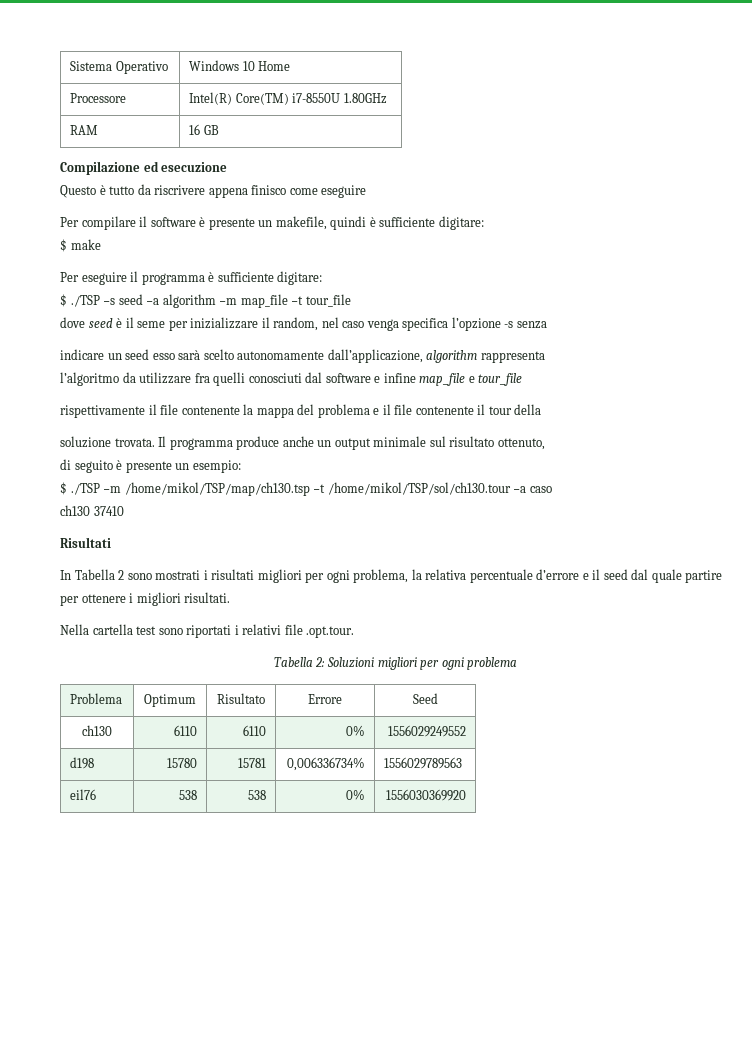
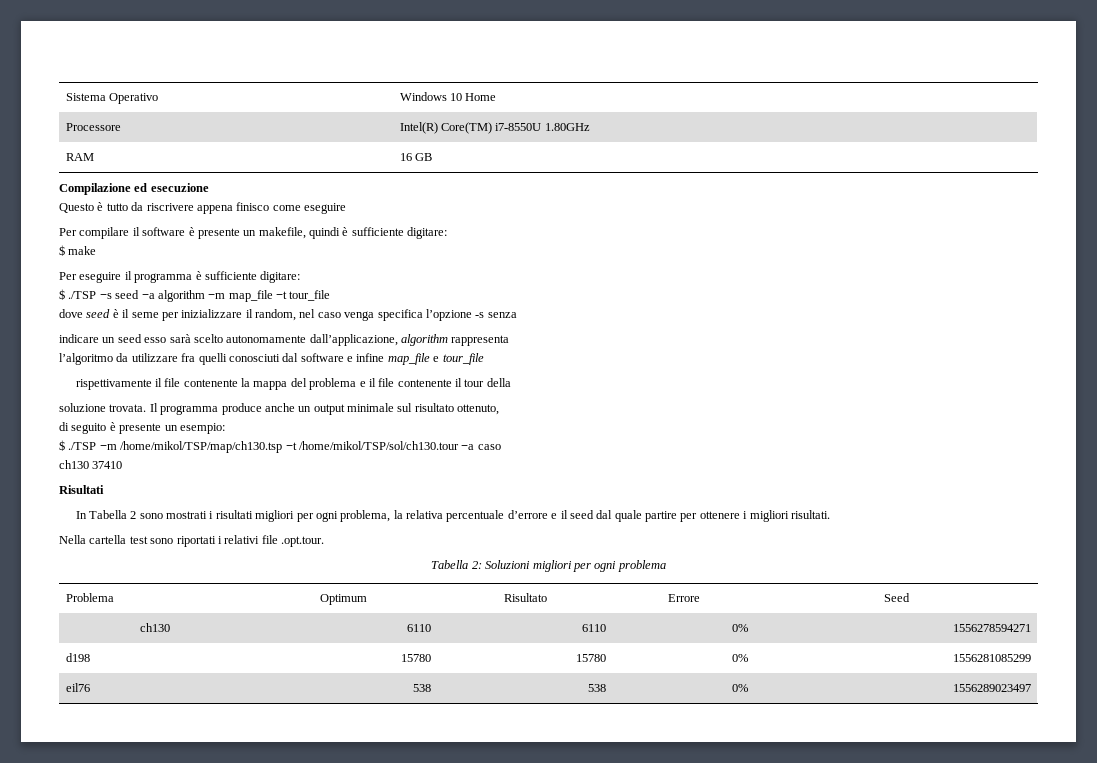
[387,725,466,737] 1556029249552 -> [953,624,1032,632] 1556278594271
[237,758,266,768] [286,757,365,771] [384,757,463,769] 15781 | 0,006336734% | 1556029789563 -> [576,654,607,662] [732,654,749,662] [953,654,1032,662] 15780 | 0% | 1556281085299
[385,789,466,801] 1556030369920 -> [953,684,1032,692] 1556289023497

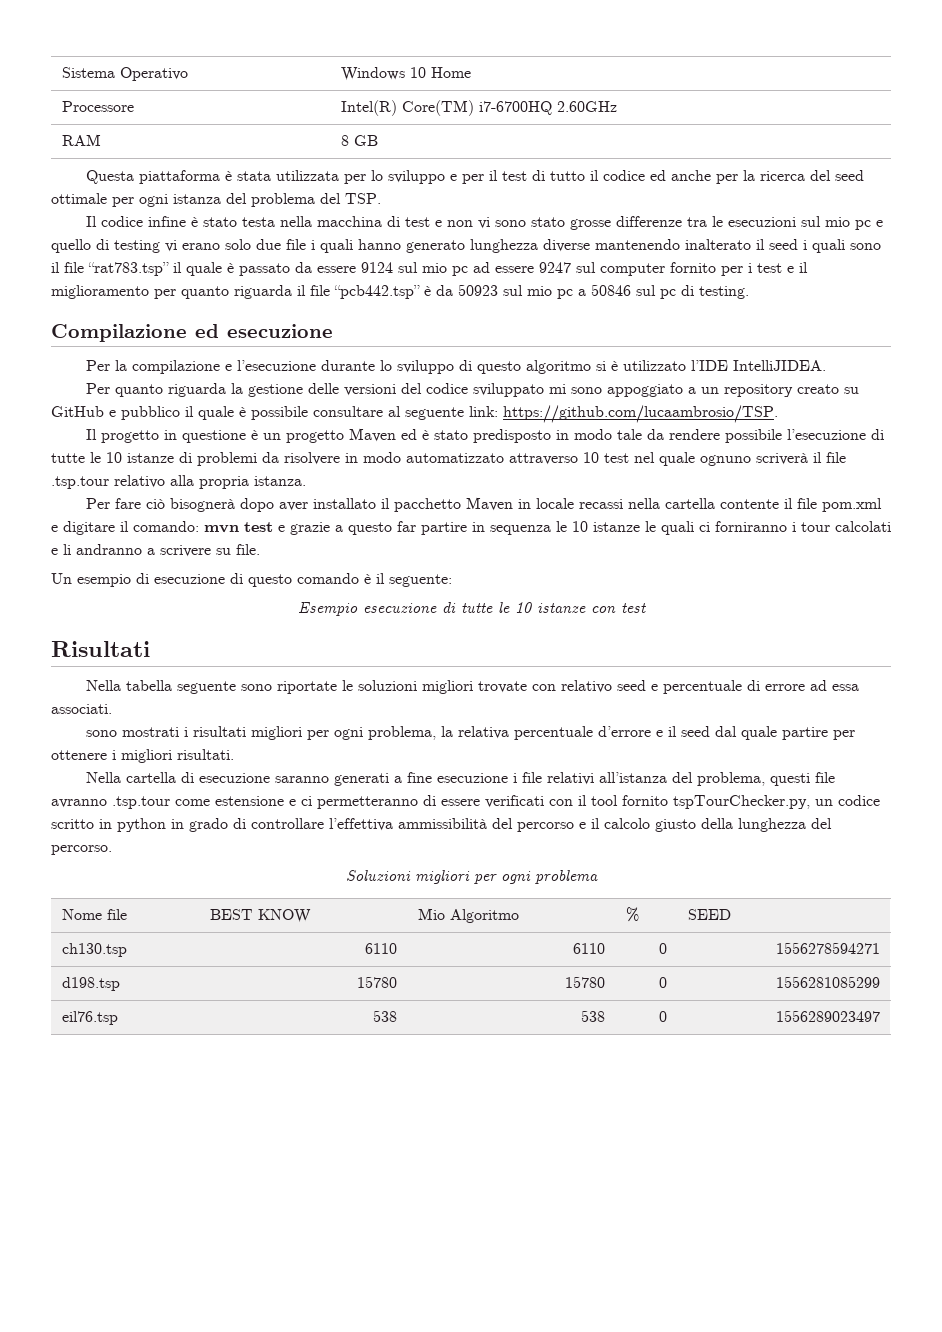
[495,123,590,131] i7-8550U 1.80GHz -> [479,101,618,115] i7-6700HQ 2.60GHz
[399,153,412,161] 16 -> [341,135,350,146] 8
[59,183,209,195] [59,202,346,214] [59,227,448,239] [59,245,97,256] [59,271,301,283] [59,289,331,302] [59,309,517,321] [59,334,510,346] [59,353,484,365] [75,378,511,390] [59,403,500,415] [59,422,225,434] [59,440,501,453] [59,460,123,469] [59,485,104,494] [75,510,137,519] Compilazione ed esecuzione // Questo è tutto da riscrivere appena finisco come eseguire // Per compilare il software è presente un makefile, quindi è sufficiente digitare: // $ make // Per eseguire il programma è sufficiente digitare: // $ ./TSP −s seed −a algorithm −m map_file −t tour_file // dove seed è il seme per inizializzare il random, nel caso venga specifica l’opzione -s senza // indicare un seed esso sarà scelto autonomamente dall’applicazione, algorithm rappresenta // l’algoritmo da utilizzare fra quelli conosciuti dal software e infine map_file e tour_file // rispettivamente il file contenente la mappa del problema e il file contenente il tour della // soluzione trovata. Il programma produce anche un output minimale sul risultato ottenuto, // di seguito è presente un esempio: // $ ./TSP −m /home/mikol/TSP/map/ch130.tsp −t /home/mikol/TSP/sol/ch130.tour −a caso // ch130 37410 // Risultati // In Tabella 2 -> [86,170,865,184] [51,193,381,207] [86,216,884,230] [51,239,881,253] [51,262,808,276] [51,284,749,299] [51,324,333,342] [86,360,827,374] [86,383,860,397] [51,405,778,423] [86,428,885,443] [51,452,846,466] [51,475,306,489] [86,497,883,512] [51,521,891,535] [51,544,260,557] [51,573,452,587] [297,602,646,616] [51,641,150,657] [86,680,860,694] [51,704,112,714] Questa piattaforma è stata utilizzata per lo sviluppo e per il test di tutto il codice ed anche per la ricerca del seed ottimale per ogni istanza del problema del TSP. // Il codice infine è stato testa nella macchina di test e non vi sono stato grosse differenze tra le esecuzioni sul mio pc e quello di testing vi erano solo due file i quali hanno generato lunghezza diverse mantenendo inalterato il seed i quali sono il file “rat783.tsp” il quale è passato da essere 9124 sul mio pc ad essere 9247 sul computer fornito per i test e il miglioramento per quanto riguarda il file “pcb442.tsp” è da 50923 sul mio pc a 50846 sul pc di testing. // Compilazione ed esecuzione // Per la compilazione e l’esecuzione durante lo sviluppo di questo algoritmo si è utilizzato l’IDE IntelliJIDEA. // Per quanto riguarda la gestione delle versioni del codice sviluppato mi sono appoggiato a un repository creato su GitHub e pubblico il quale è possibile consultare al seguente link: https://github.com/lucaambrosio/TSP. // Il progetto in questione è un progetto Maven ed è stato predisposto in modo tale da rendere possibile l’esecuzione di tutte le 10 istanze di problemi da risolvere in modo automatizzato attraverso 10 test nel quale ognuno scriverà il file .tsp.tour relativo alla propria istanza. // Per fare ciò bisognerà dopo aver installato il pacchetto Maven in locale recassi nella cartella contente il file pom.xml e digitare il comando: mvn test e grazie a questo far partire in sequenza le 10 istanze le quali ci forniranno i tour calcolati e li andranno a scrivere su file. // Un esempio di esecuzione di questo comando è il seguente: // Esempio esecuzione di tutte le 10 istanze con test // Risultati // Nella tabella seguente sono riportate le soluzioni migliori trovate con relativo seed e percentuale di errore ad essa associati. //
[129,535,324,547] [431,560,482,569] test sono riportati i relativi file .opt.tour. // Tabella 2: -> [181,772,836,786] [51,795,880,809] [51,818,832,832] [51,845,112,855] di esecuzione saranno generati a fine esecuzione i file relativi all’istanza del problema, questi file avranno .tsp.tour come estensione e ci permetteranno di essere verificati con il tool fornito tspTourChecker.py, un codice scritto in python in grado di controllare l’effettiva ammissibilità del percorso e il calcolo giusto della lunghezza del percorso. //
[65,593,114,602] [320,594,367,605] [503,593,547,602] [667,594,700,602] [883,593,910,602] [139,623,170,632] Problema | Optimum | Risultato | Errore | Seed // ch130 -> [62,909,128,920] [210,909,312,923] [418,908,520,923] [626,907,640,922] [688,909,732,920] [62,943,128,957] Nome file | BEST KNOW | Mio Algoritmo | % | SEED // ch130.tsp
[732,624,749,632] 0% -> [658,943,667,954] 0
[65,653,90,662] d198 -> [62,977,121,991] d198.tsp
[732,654,749,662] 0% -> [658,977,667,988] 0
[65,683,90,692] eil76 -> [62,1011,119,1025] eil76.tsp
[732,684,749,692] 0% -> [658,1011,667,1022] 0

